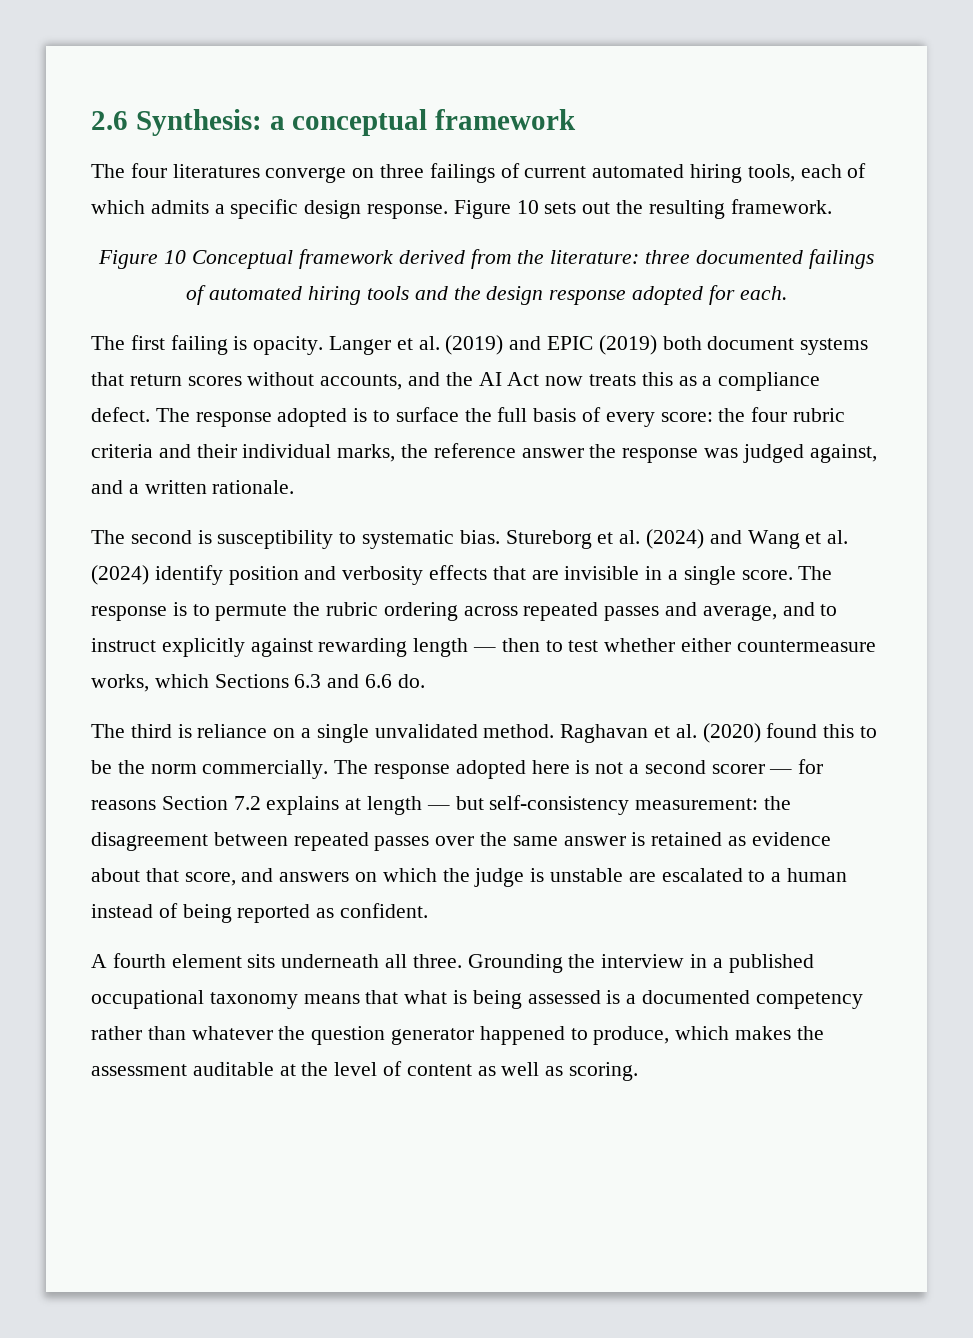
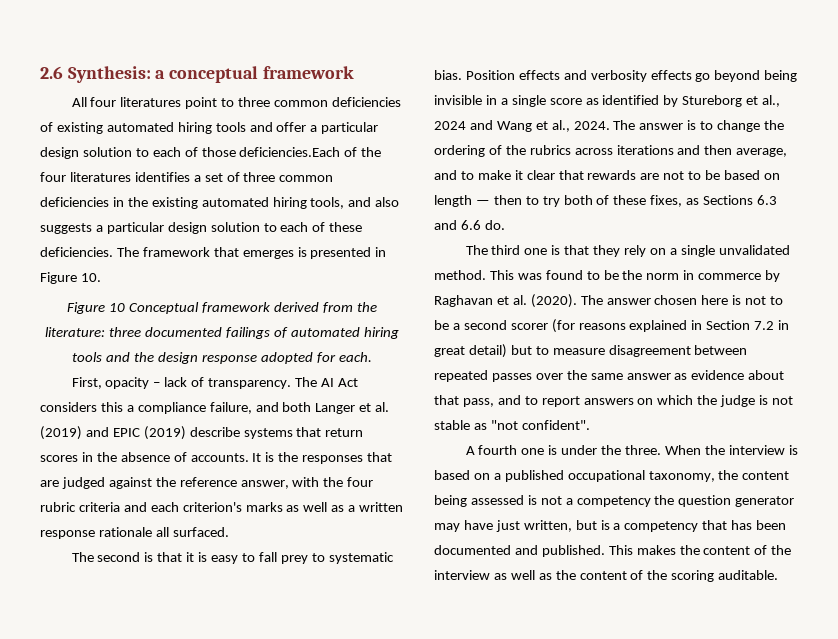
[91,163,867,183] [91,199,832,219] The four literatures converge on three failings of current automated hiring tools, each of which admits a specific design response. Figure 10 sets out the resulting framework. -> [71,97,401,109] [40,122,379,134] [40,147,382,159] [40,172,334,182] [40,197,400,209] [40,222,363,234] [40,247,387,259] [40,272,101,284] All four literatures point to three common deficiencies of existing automated hiring tools and offer a particular design solution to each of those deficiencies.Each of the four literatures identifies a set of three common deficiencies in the existing automated hiring tools, and also suggests a particular design solution to each of these deficiencies. The framework that emerges is presented in Figure 10.
[91,335,324,355] The first failing is opacity. -> [71,377,358,389] [40,402,312,414] First, opacity – lack of transparency. The AI Act considers this a compliance failure, and both
[662,336,795,350] both document -> [189,427,240,437] describe
[247,372,821,391] [91,407,713,427] without accounts, and the AI Act now treats this as a compliance defect. The response adopted is to surface the full basis of every score: -> [81,452,393,464] [40,477,320,489] in the absence of accounts. It is the responses that are judged against the reference answer, with
[196,443,877,463] [91,480,295,494] [91,529,849,549] [91,565,833,585] [91,602,838,621] [91,638,876,657] [91,674,209,692] their individual marks, the reference answer the response was judged against, and a written rationale. // The second is susceptibility to systematic bias. Stureborg et al. (2024) and Wang et al. (2024) identify position and verbosity effects that are invisible in a single score. The response is to permute the rubric ordering across repeated passes and average, and to instruct explicitly against rewarding length — then to test whether either countermeasure works, which -> [150,502,404,512] [40,527,229,539] [71,552,394,564] [434,70,798,82] [434,95,781,107] [434,120,785,132] [434,145,788,157] [434,170,780,180] [434,195,700,207] each criterion's marks as well as a written response rationale all surfaced. // The second is that it is easy to fall prey to systematic bias. Position effects and verbosity effects go beyond being invisible in a single score as identified by Stureborg et al., 2024 and Wang et al., 2024. The answer is to change the ordering of the rubrics across iterations and then average, and to make it clear that rewards are not to be based on length — then to try both of these fixes, as
[177,724,268,738] is reliance -> [524,245,647,257] one is that they rely
[560,723,878,743] [91,760,526,779] Raghavan et al. (2020) found this to be the norm commercially. The response adopted -> [489,270,781,282] [434,294,698,308] This was found to be the norm in commerce by Raghavan et al. (2020). The answer chosen
(624, 768) none -> [770,296,784,305] [434,320,449,330] to be
[769,759,824,774] [91,795,792,815] — for reasons Section 7.2 explains at length — but self-consistency measurement: the -> [551,319,790,333] [434,344,605,358] (for reasons explained in Section 7.2 in great detail) but to measure
[631,832,723,846] is retained -> (671, 376) none
[184,868,274,886] score, and -> [462,395,580,407] pass, and to report
[550,868,848,882] [91,903,429,923] [91,953,814,973] [91,990,863,1009] [91,1026,824,1045] [91,1061,639,1081] unstable are escalated to a human instead of being reported as confident. // A fourth element sits underneath all three. Grounding the interview in a published occupational taxonomy means that what is being assessed is a documented competency rather than whatever the question generator happened to produce, which makes the assessment auditable at the level of content as well as scoring. -> [772,396,794,405] [434,420,590,430] [465,445,798,455] [434,470,790,482] [434,495,795,507] [434,520,787,532] [434,545,792,557] [434,570,779,582] not stable as "not confident". // A fourth one is under the three. When the interview is based on a published occupational taxonomy, the content being assessed is not a competency the question generator may have just written, but is a competency that has been documented and published. This makes the content of the interview as well as the content of the scoring auditable.

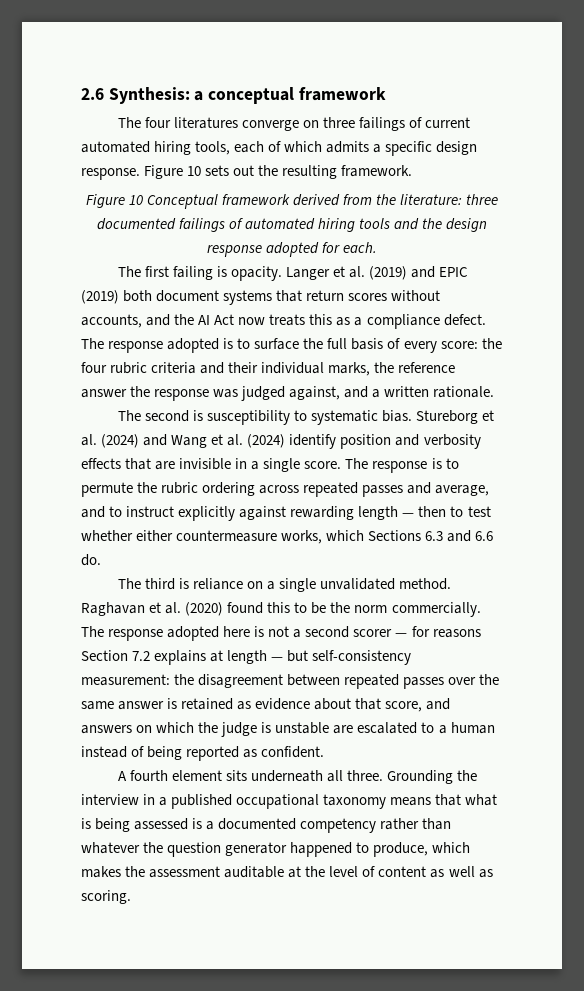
[71,97,401,109] [40,122,379,134] [40,147,382,159] [40,172,334,182] [40,197,400,209] [40,222,363,234] [40,247,387,259] [40,272,101,284] All four literatures point to three common deficiencies of existing automated hiring tools and offer a particular design solution to each of those deficiencies.Each of the four literatures identifies a set of three common deficiencies in the existing automated hiring tools, and also suggests a particular design solution to each of these deficiencies. The framework that emerges is presented in Figure 10. -> [117,117,471,131] [81,141,478,156] [81,165,413,180] The four literatures converge on three failings of current automated hiring tools, each of which admits a specific design response. Figure 10 sets out the resulting framework.
[71,377,358,389] [40,402,312,414] First, opacity – lack of transparency. The AI Act considers this a compliance failure, and both -> [117,266,283,281] The first failing is opacity.
[189,427,240,437] describe -> [123,290,220,302] both document
[81,452,393,464] [40,477,320,489] in the absence of accounts. It is the responses that are judged against the reference answer, with -> [391,290,441,301] [81,314,486,329] [81,338,478,353] without accounts, and the AI Act now treats this as a compliance defect. The response adopted is to surface the full basis of every score:
[150,502,404,512] [40,527,229,539] [71,552,394,564] [434,70,798,82] [434,95,781,107] [434,120,785,132] [434,145,788,157] [434,170,780,180] [434,195,700,207] each criterion's marks as well as a written response rationale all surfaced. // The second is that it is easy to fall prey to systematic bias. Position effects and verbosity effects go beyond being invisible in a single score as identified by Stureborg et al., 2024 and Wang et al., 2024. The answer is to change the ordering of the rubrics across iterations and then average, and to make it clear that rewards are not to be based on length — then to try both of these fixes, as -> [228,362,456,376] [81,386,495,401] [117,410,495,425] [81,434,481,449] [81,458,459,473] [81,482,490,497] [81,506,491,521] [81,530,365,544] their individual marks, the reference answer the response was judged against, and a written rationale. // The second is susceptibility to systematic bias. Stureborg et al. (2024) and Wang et al. (2024) identify position and verbosity effects that are invisible in a single score. The response is to permute the rubric ordering across repeated passes and average, and to instruct explicitly against rewarding length — then to test whether either countermeasure works, which
[524,245,647,257] one is that they rely -> [178,578,243,590] is reliance
[489,270,781,282] [434,294,698,308] This was found to be the norm in commerce by Raghavan et al. (2020). The answer chosen -> [81,602,481,617] [81,626,220,641] Raghavan et al. (2020) found this to be the norm commercially. The response adopted
[770,296,784,305] [434,320,449,330] to be -> (290, 631) none
[551,319,790,333] [434,344,605,358] (for reasons explained in Section 7.2 in great detail) but to measure -> [395,626,481,638] [81,650,412,665] [81,674,195,686] — for reasons Section 7.2 explains at length — but self-consistency measurement: the
(671, 376) none -> [167,698,234,710] is retained
[462,395,580,407] pass, and to report -> [385,698,451,712] score, and
[772,396,794,405] [434,420,590,430] [465,445,798,455] [434,470,790,482] [434,495,795,507] [434,520,787,532] [434,545,792,557] [434,570,779,582] not stable as "not confident". // A fourth one is under the three. When the interview is based on a published occupational taxonomy, the content being assessed is not a competency the question generator may have just written, but is a competency that has been documented and published. This makes the content of the interview as well as the content of the scoring auditable. -> [275,722,495,734] [81,746,325,761] [117,770,478,784] [81,794,498,809] [81,818,452,833] [81,842,471,857] [81,866,493,878] [81,890,131,904] unstable are escalated to a human instead of being reported as confident. // A fourth element sits underneath all three. Grounding the interview in a published occupational taxonomy means that what is being assessed is a documented competency rather than whatever the question generator happened to produce, which makes the assessment auditable at the level of content as well as scoring.

